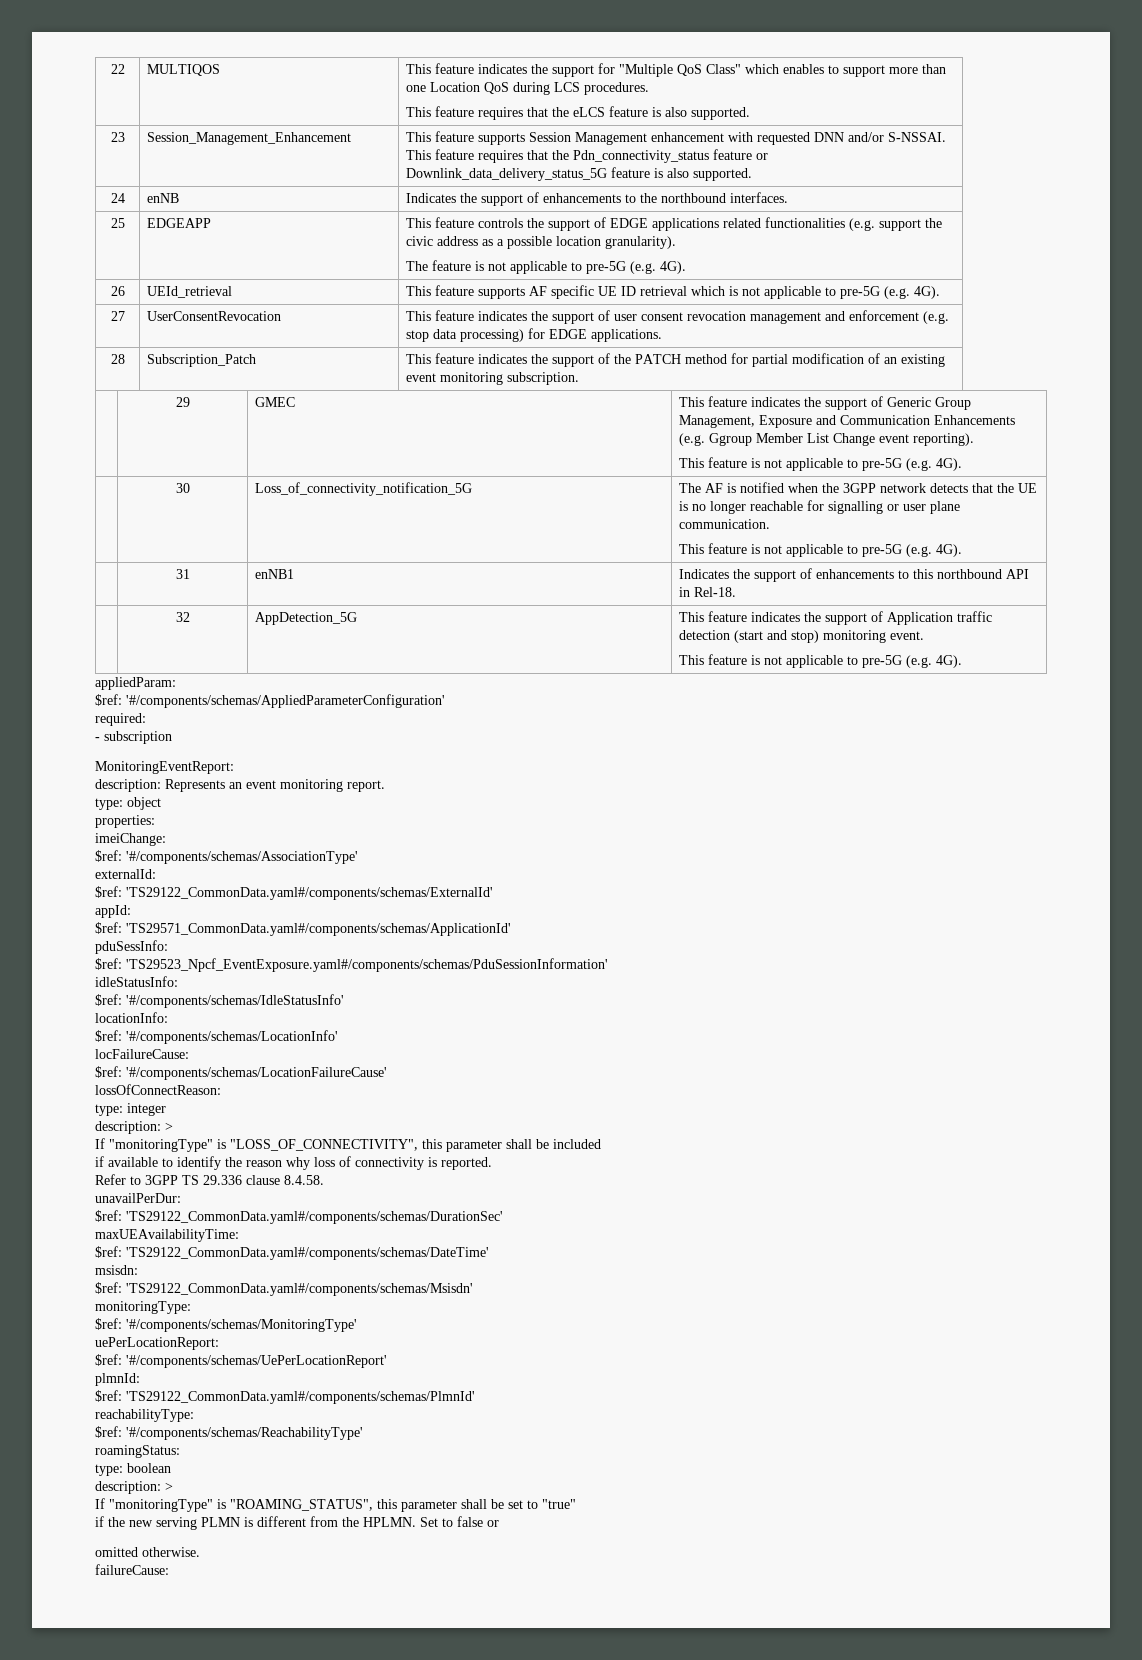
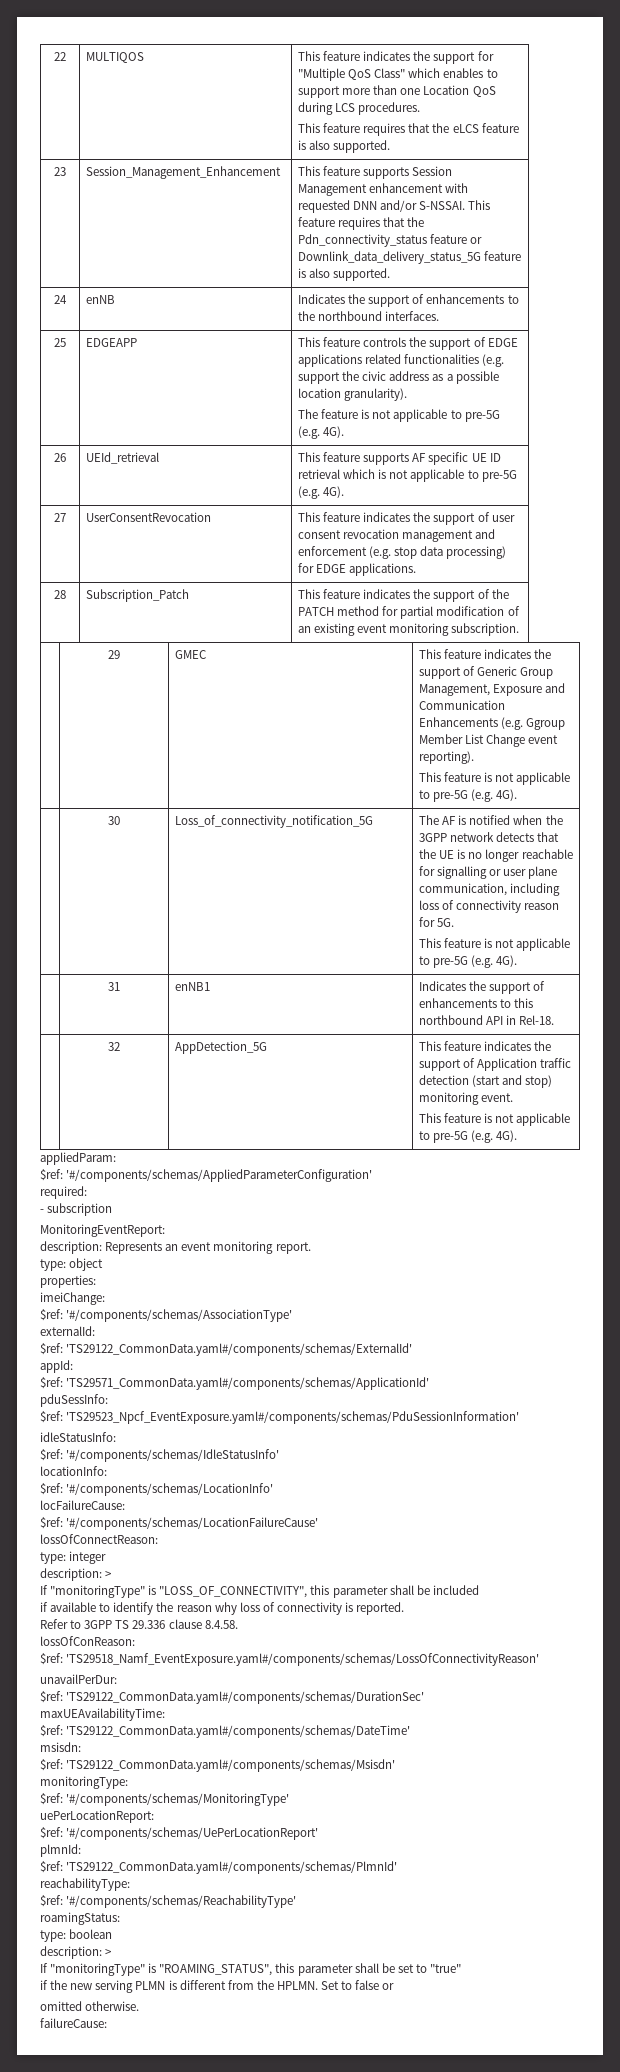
[678,519,770,529] communication. -> [419,883,561,896] [419,900,560,913] [419,917,455,927] communication, including loss of connectivity reason for 5G.
(324, 1180) none -> [40,1636,135,1646] [40,1653,540,1666] // lossOfConReason: // $ref: 'TS29518_Namf_EventExposure.yaml#/components/schemas/LossOfConnectivityReason'

